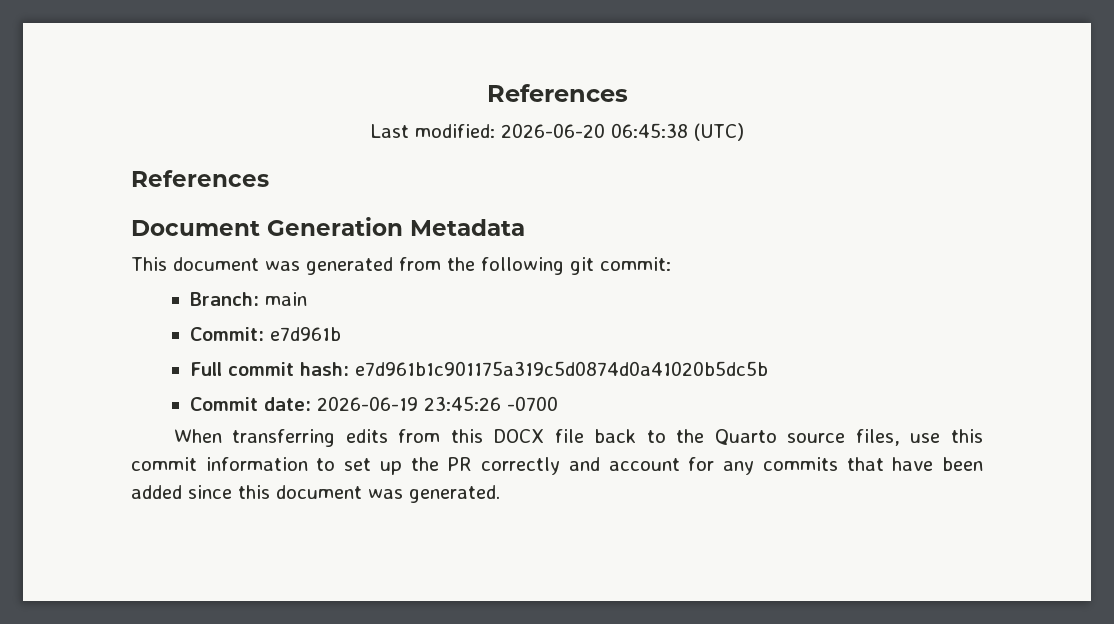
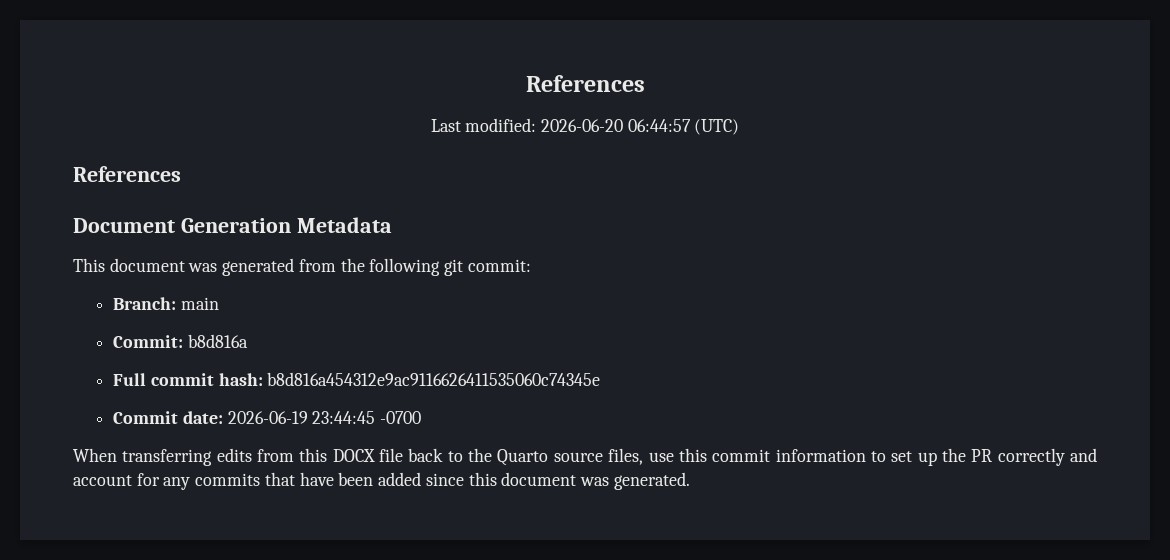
[611,123,688,138] 06:45:38 -> [627,119,691,132] 06:44:57
[270,327,342,341] e7d961b -> [187,334,248,348] b8d816a
[355,361,769,376] e7d961b1c901175a319c5d0874d0a41020b5dc5b -> [267,372,601,386] b8d816a454312e9ac9116626411535060c74345e
[424,396,502,411] 23:45:26 -> [312,411,376,424] 23:44:45

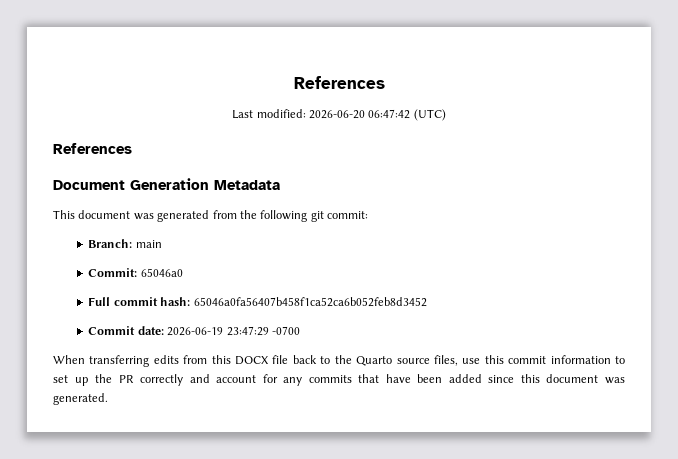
[627,119,691,132] 06:44:57 -> [368,109,411,119] 06:47:42
[187,334,248,348] b8d816a -> [140,268,183,277] 65046a0
[267,372,601,386] b8d816a454312e9ac9116626411535060c74345e -> [193,297,427,307] 65046a0fa56407b458f1ca52ca6b052feb8d3452
[312,411,376,424] 23:44:45 -> [226,326,269,336] 23:47:29

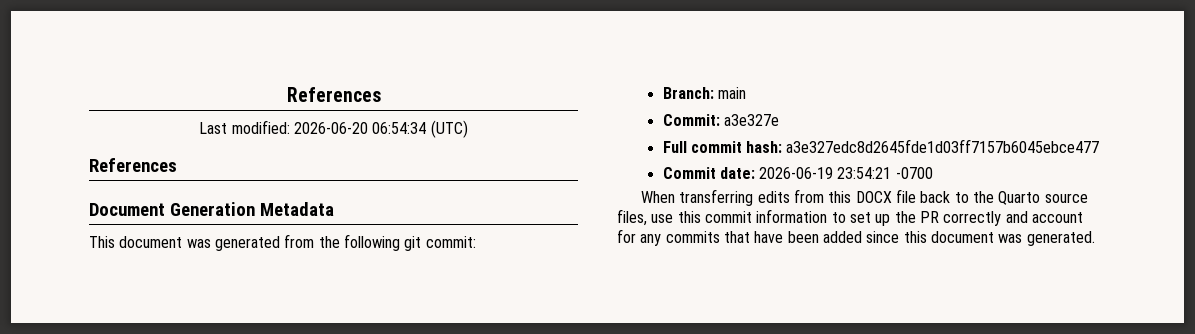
[368,109,411,119] 06:47:42 -> [372,122,427,134] 06:54:34
[140,268,183,277] 65046a0 -> [723,114,779,126] a3e327e
[193,297,427,307] 65046a0fa56407b458f1ca52ca6b052feb8d3452 -> [786,139,1100,153] a3e327edc8d2645fde1d03ff7157b6045ebce477
[226,326,269,336] 23:47:29 -> [837,167,892,179] 23:54:21

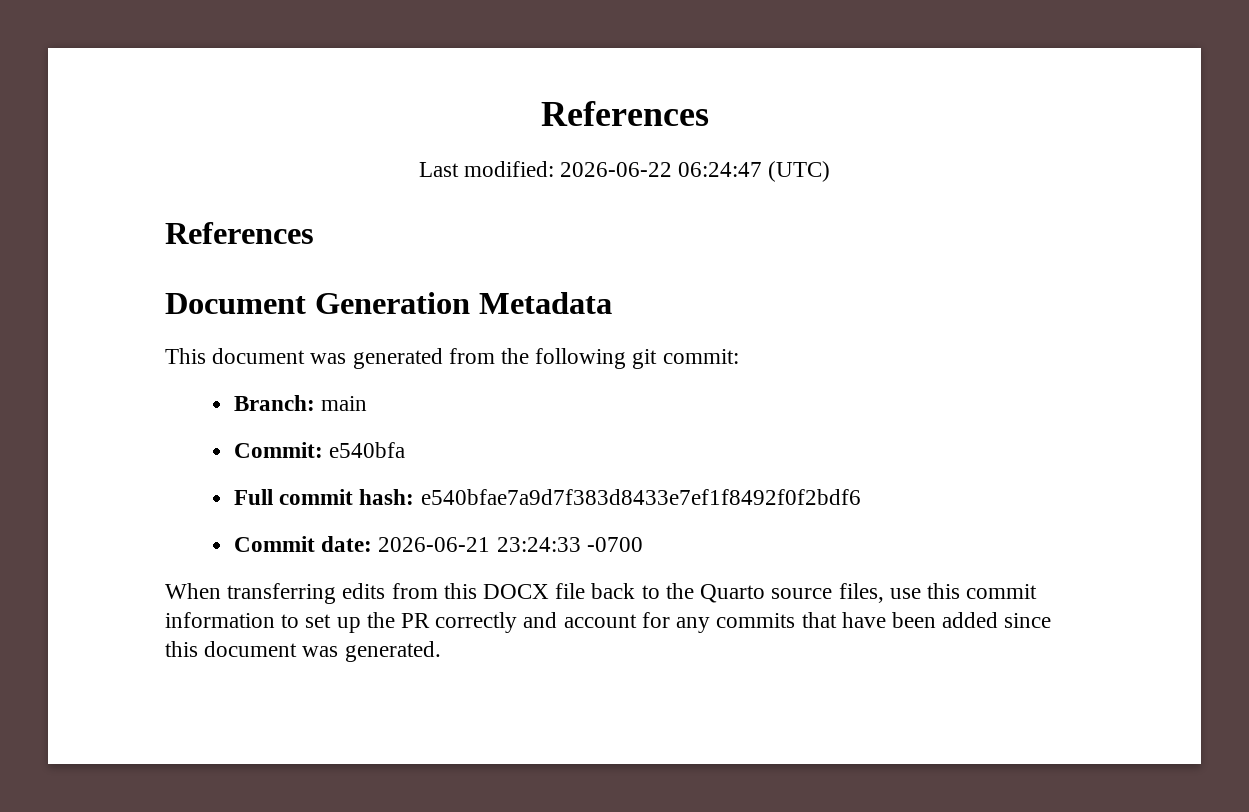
[294,122,427,134] 2026-06-20 06:54:34 -> [560,162,763,177] 2026-06-22 06:24:47
[723,114,779,126] a3e327e -> [329,442,406,458] e540bfa
[786,139,1100,153] a3e327edc8d2645fde1d03ff7157b6045ebce477 -> [420,489,861,505] e540bfae7a9d7f383d8433e7ef1f8492f0f2bdf6
[759,167,892,179] 2026-06-19 23:54:21 -> [378,537,581,552] 2026-06-21 23:24:33

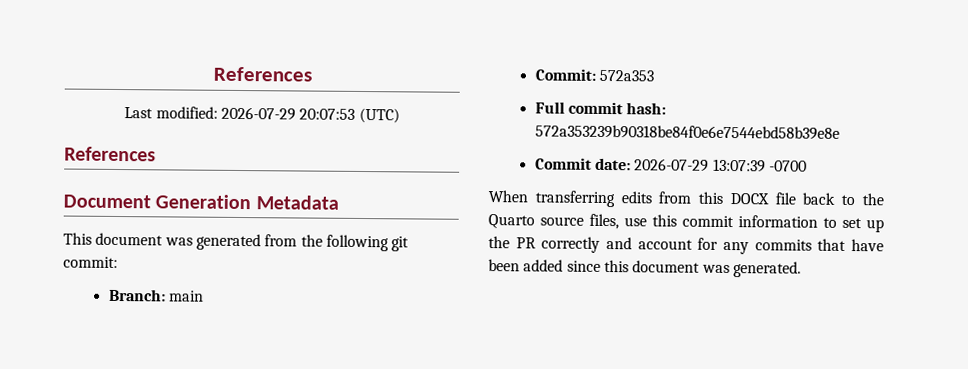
[560,162,763,177] 2026-06-22 06:24:47 -> [221,106,356,121] 2026-07-29 20:07:53
[329,442,406,458] e540bfa -> [598,69,654,82] 572a353
[420,489,861,505] e540bfae7a9d7f383d8433e7ef1f8492f0f2bdf6 -> [534,124,840,140] 572a353239b90318be84f0e6e7544ebd58b39e8e
[378,537,581,552] 2026-06-21 23:24:33 -> [634,158,766,173] 2026-07-29 13:07:39

